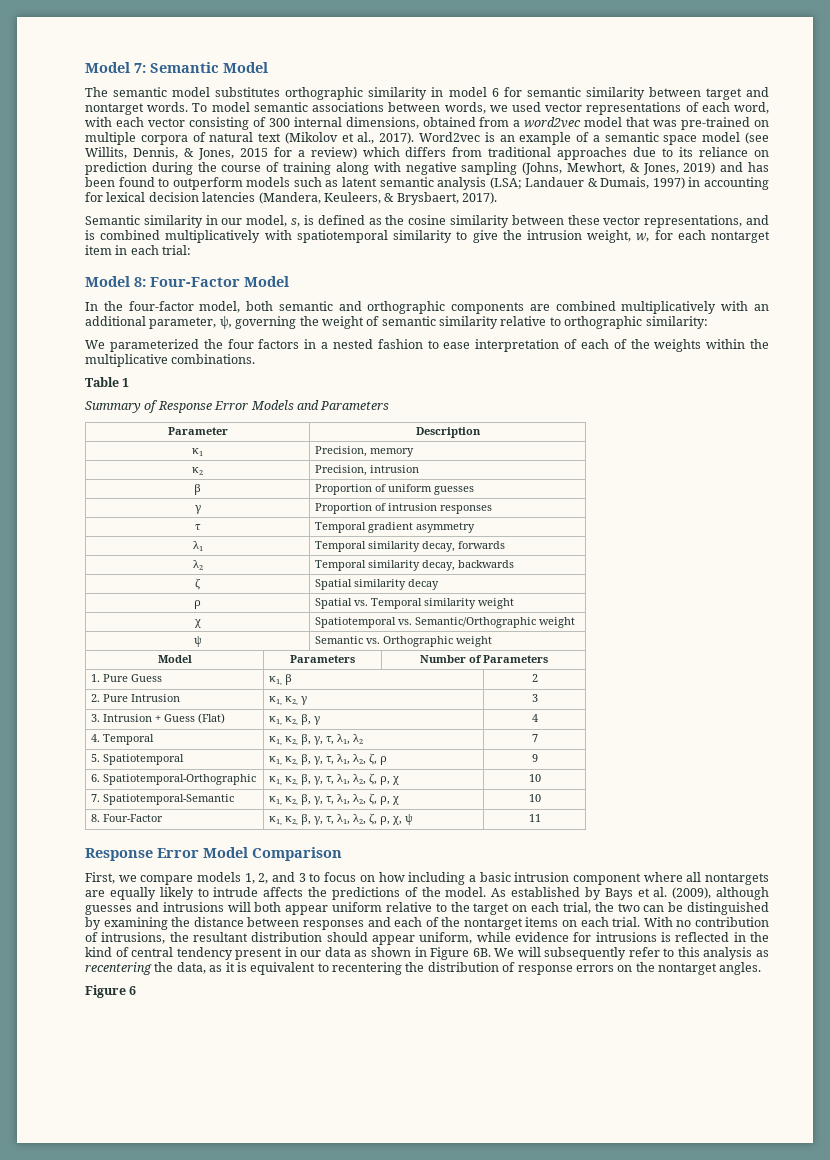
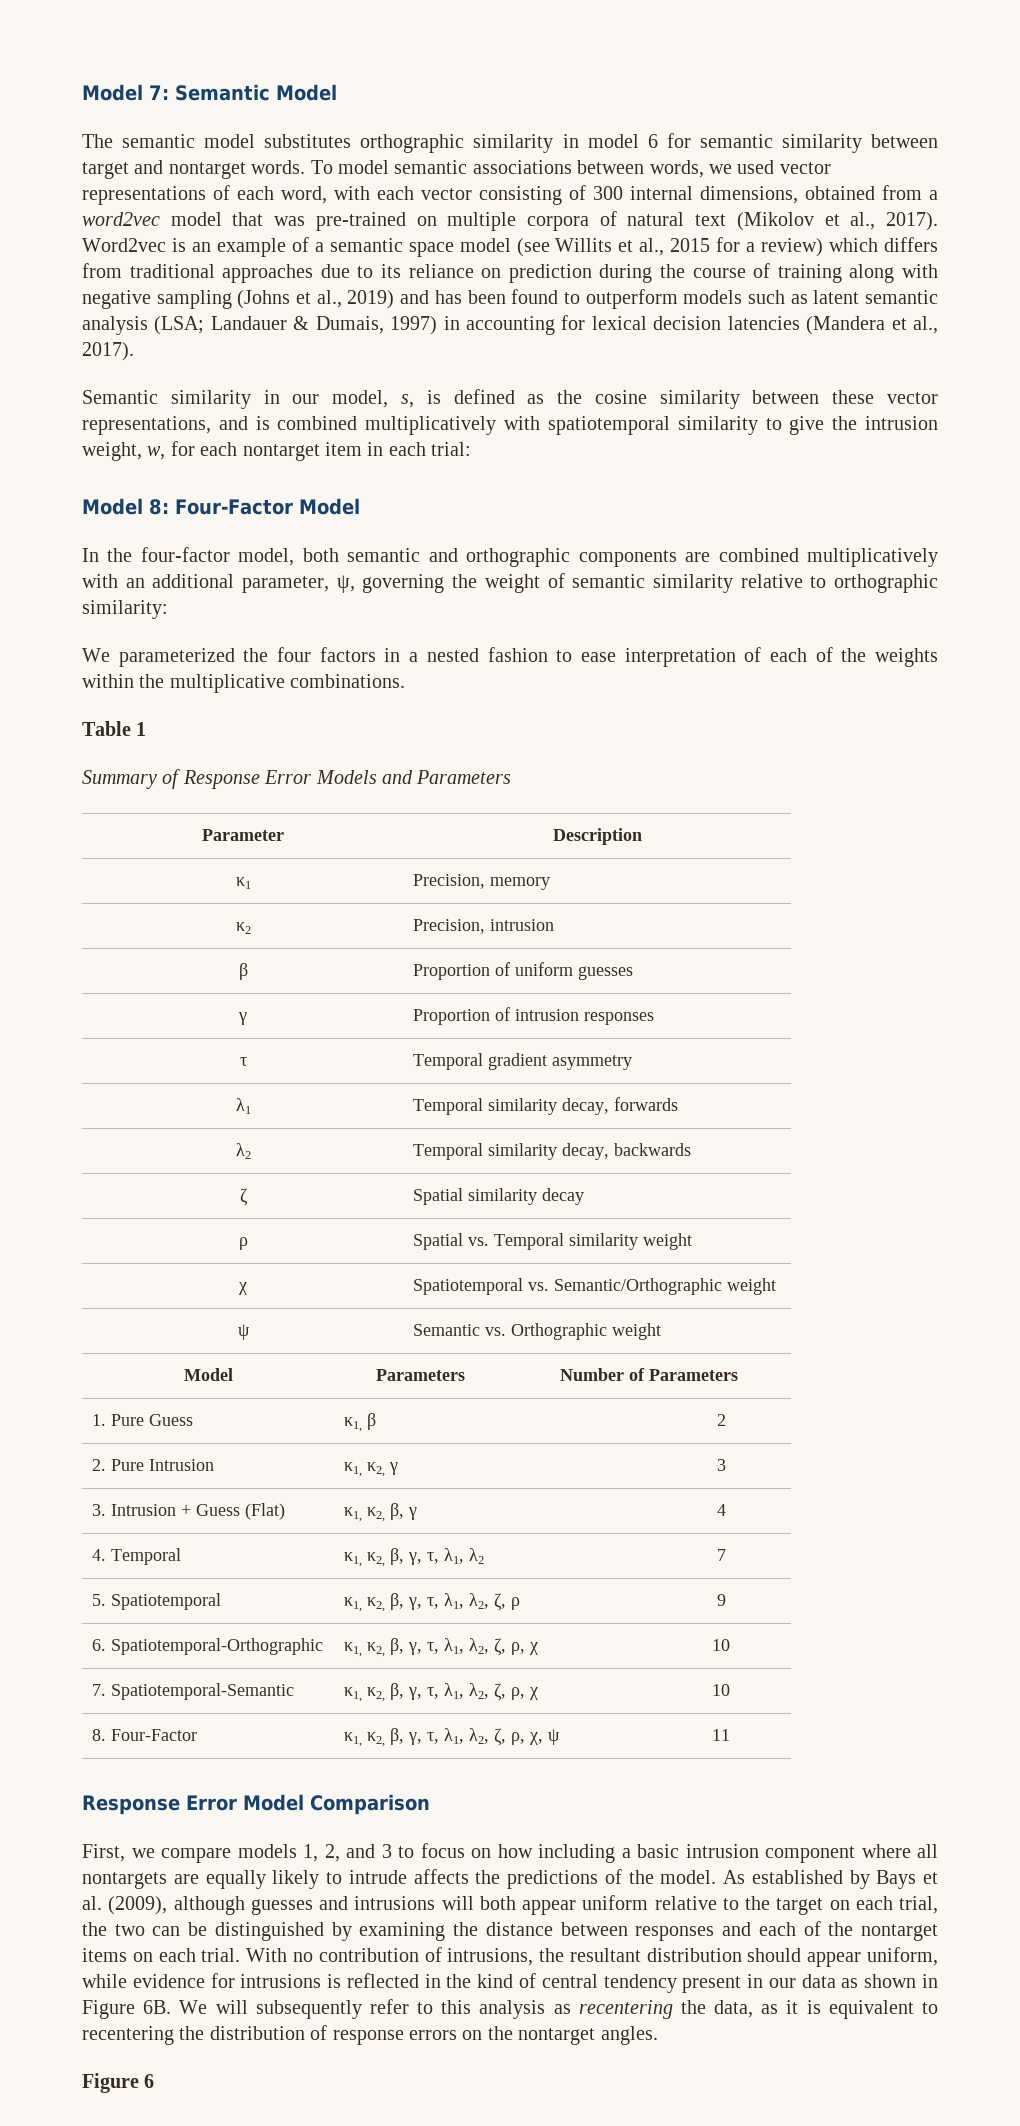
[85,147,234,160] Willits, Dennis, & Jones, -> [555,238,665,256] Willits et al.,
[522,162,679,175] (Johns, Mewhort, & Jones, -> [237,290,342,309] (Johns et al.,
[258,192,459,205] (Mandera, Keuleers, & Brysbaert, -> [806,316,939,335] (Mandera et al.,

